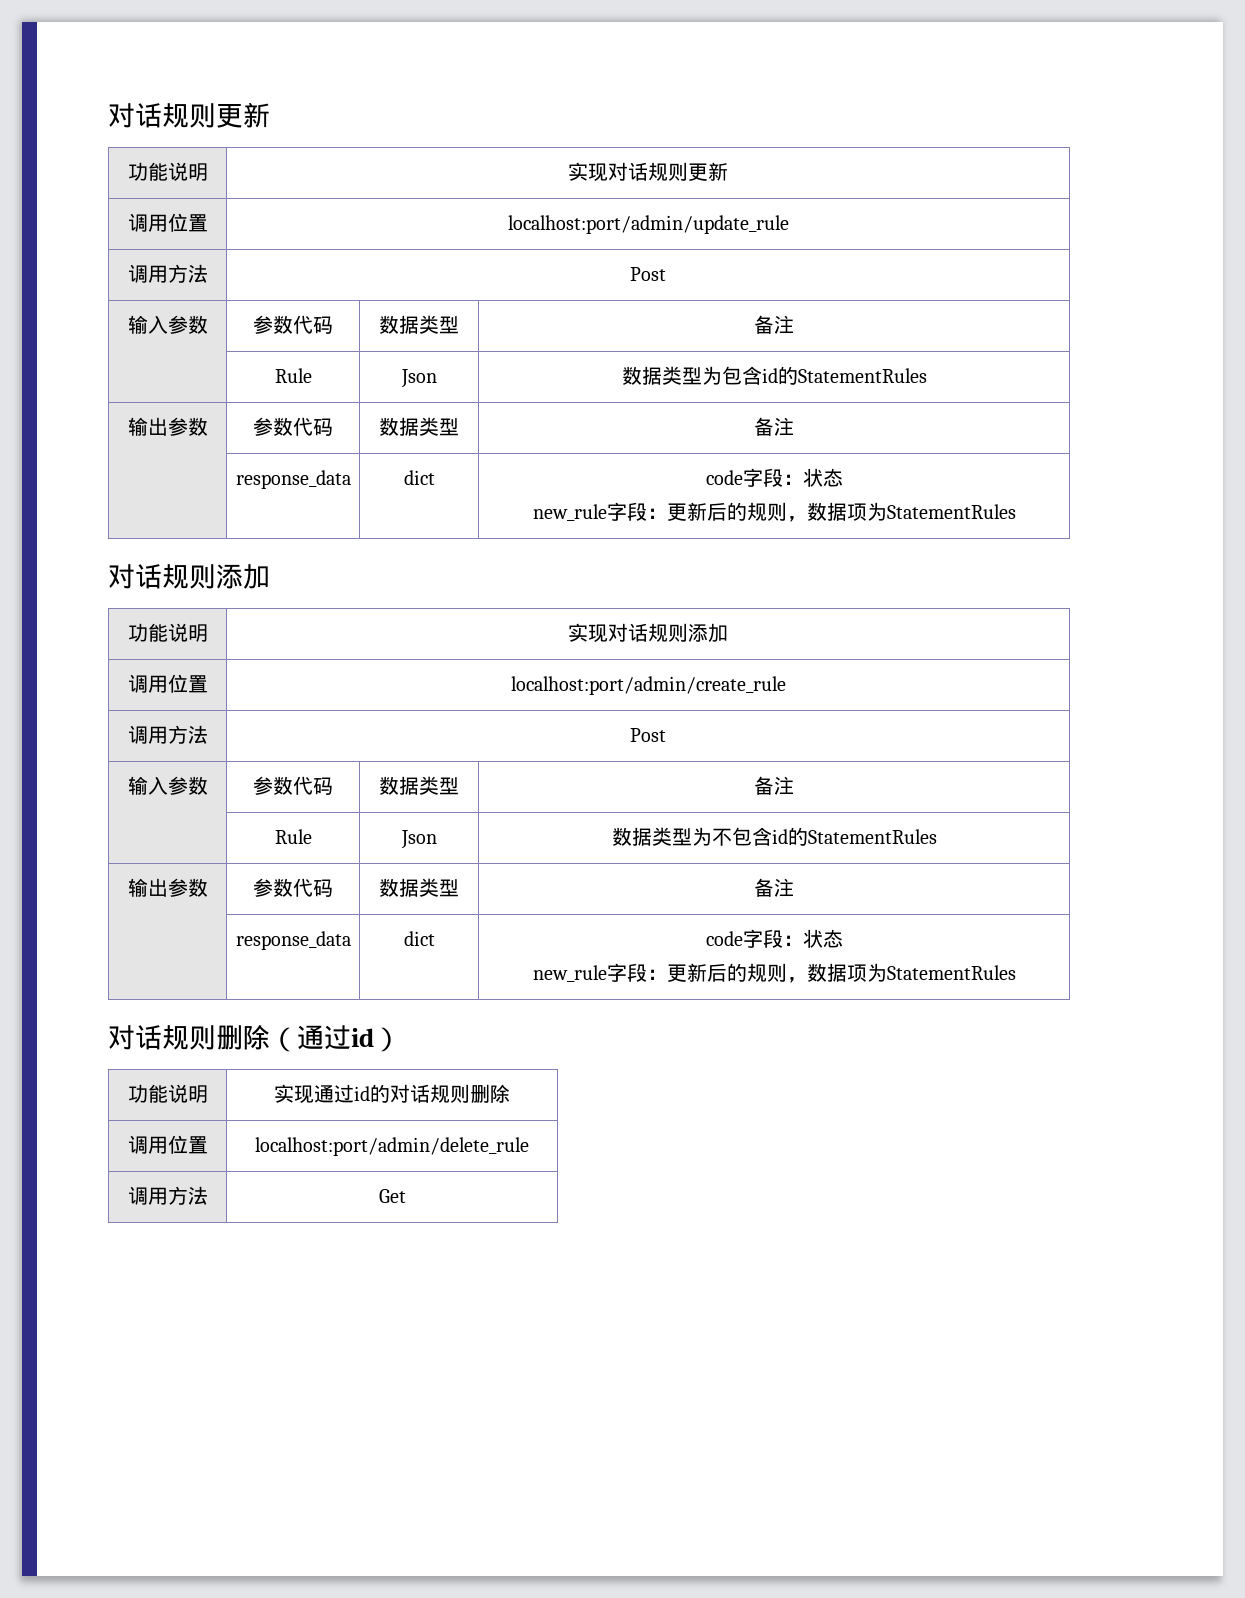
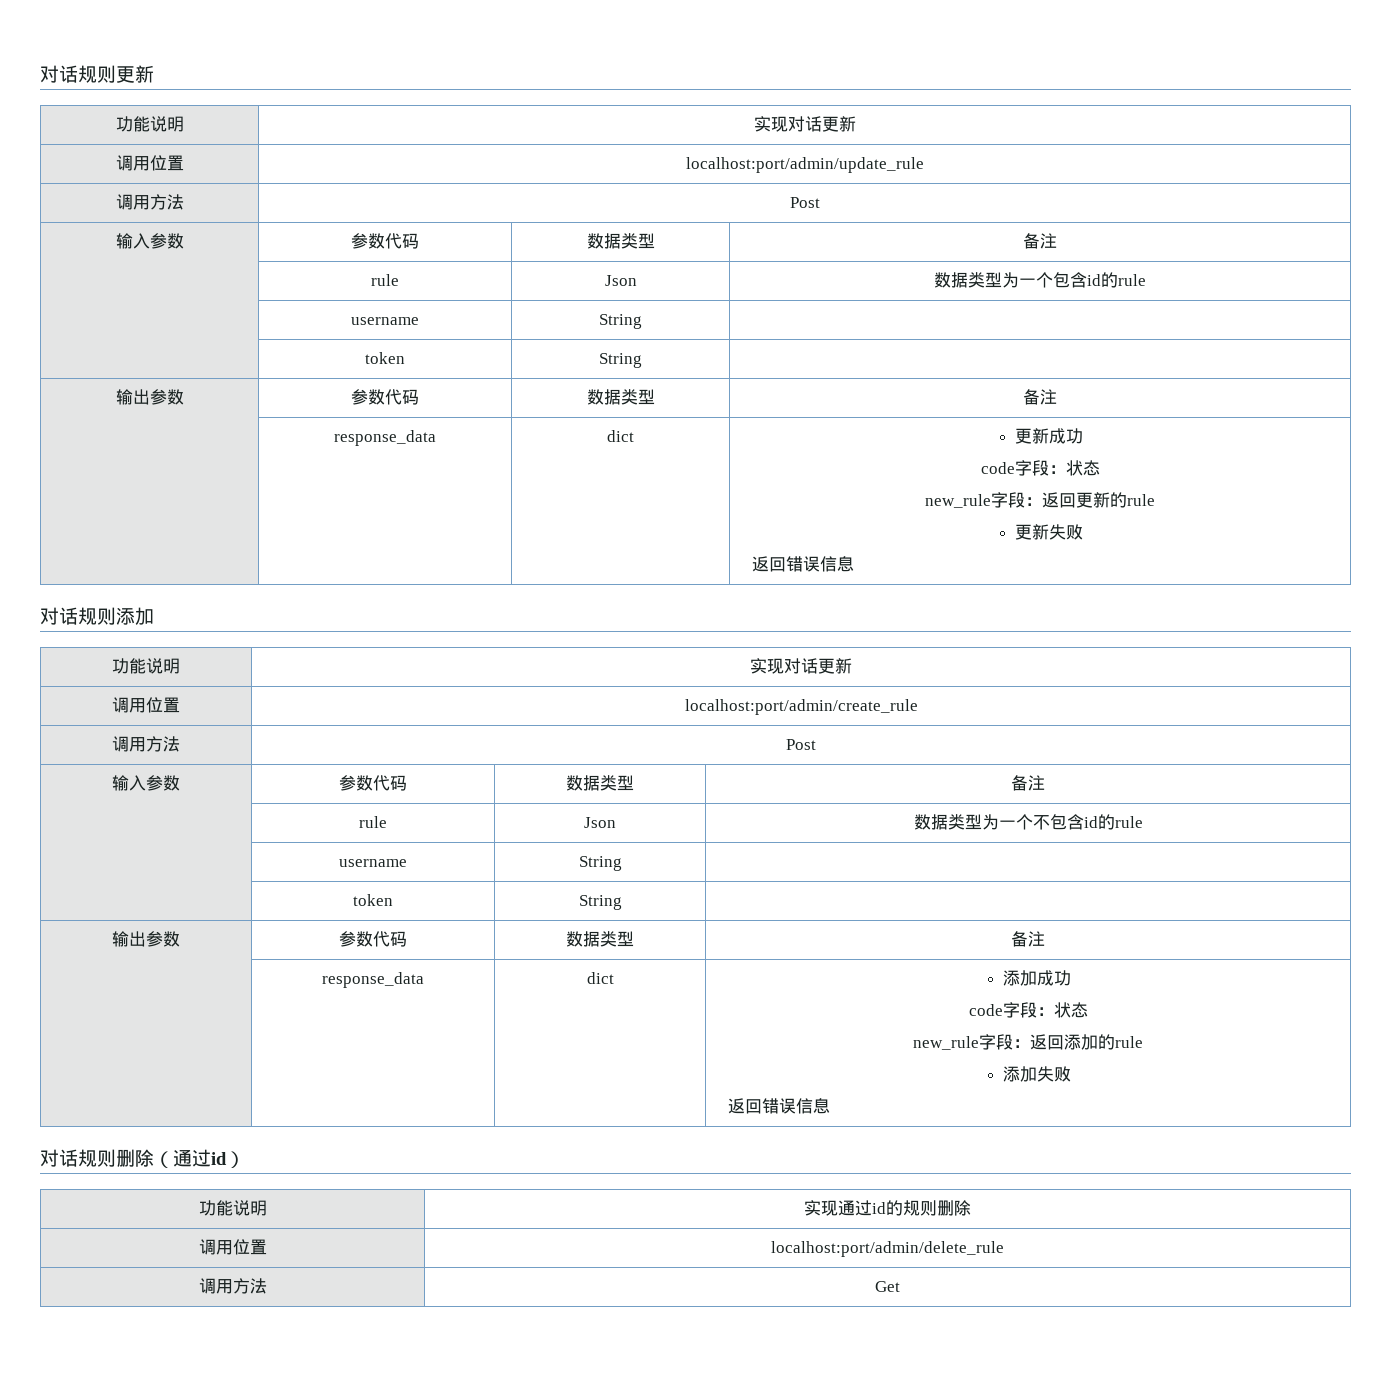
[648,162,688,181] 规则 -> (822, 124) none
[274,368,312,383] [400,369,437,388] [621,366,927,385] [127,417,208,436] [253,417,333,436] [379,417,459,436] [754,417,794,436] [235,470,351,489] [403,470,435,485] [705,468,843,487] [532,502,1016,522] Rule | Json | 数据类型为包含id的StatementRules // 输出参数 | 参数代码 | 数据类型 | 备注 // | response_data | dict | code字段：状态 // new_rule字段：更新后的规则，数据项为StatementRules -> [371,274,399,286] [604,275,637,286] [934,272,1146,288] [351,317,419,325] [599,314,642,329] [365,352,405,364] [599,353,642,368] [115,389,184,405] [351,389,419,405] [586,389,655,405] [1023,389,1057,405] [334,430,436,446] [607,430,634,442] [1015,428,1084,444] [980,460,1100,476] [925,492,1155,508] [1015,524,1084,540] [751,556,854,572] rule | Json | 数据类型为一个包含id的rule // | username | String | // | token | String | // 输出参数 | 参数代码 | 数据类型 | 备注 // | response_data | dict | 更新成功 // code字段：状态 // new_rule字段：返回更新的rule // 更新失败 // 返回错误信息
[648,623,728,643] 规则添加 -> [818,658,852,674] 更新
[274,829,312,844] [400,830,437,849] [611,827,712,846] Rule | Json | 数据类型为 -> [359,816,387,828] [584,817,616,828] [913,814,1033,830] rule | Json | 数据类型为一个
[807,829,937,844] [127,878,208,897] [253,878,333,897] [379,878,459,897] [754,878,794,897] [235,931,351,950] [403,931,435,946] [705,929,843,948] [532,963,1016,983] StatementRules // 输出参数 | 参数代码 | 数据类型 | 备注 // | response_data | dict | code字段：状态 // new_rule字段：更新后的规则，数据项为StatementRules -> [1114,816,1143,828] [339,859,407,867] [578,856,622,871] [353,894,393,906] [578,895,622,910] [112,931,180,947] [339,931,407,947] [566,931,634,947] [1011,931,1045,947] [322,972,424,988] [586,972,614,984] [1003,970,1072,986] [968,1002,1088,1018] [913,1034,1143,1050] [1003,1066,1072,1082] [727,1098,830,1114] rule // | username | String | // | token | String | // 输出参数 | 参数代码 | 数据类型 | 备注 // | response_data | dict | 添加成功 // code字段：状态 // new_rule字段：返回添加的rule // 添加失败 // 返回错误信息
[390,1084,430,1103] 对话 -> (903, 1208) none

